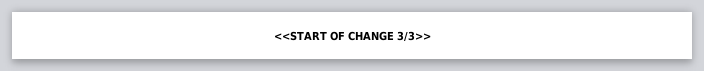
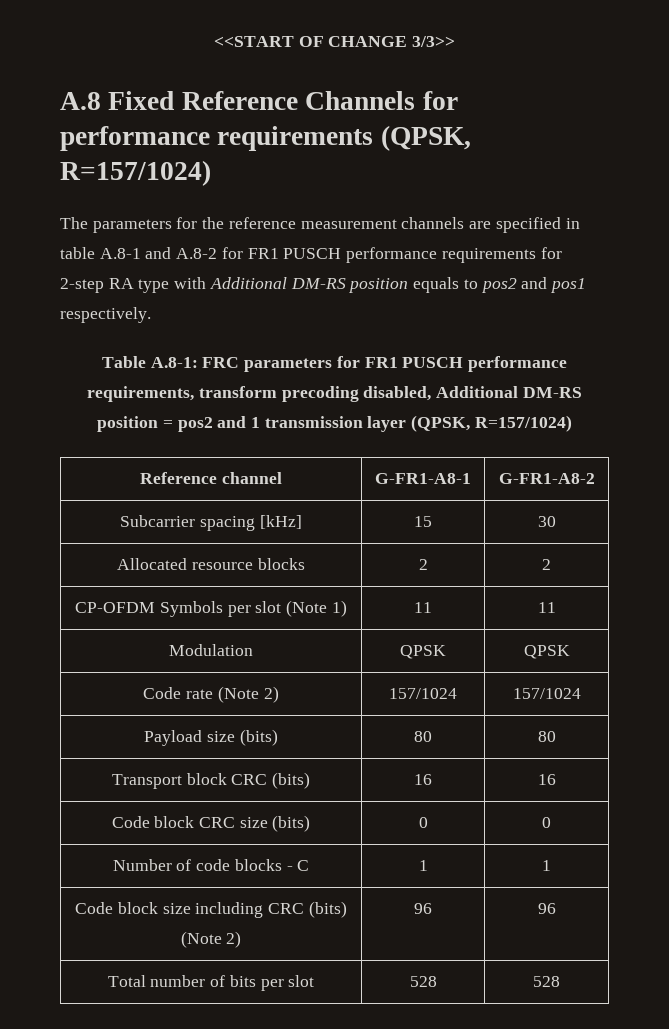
(431, 36) none -> [60,91,458,110] [60,125,471,151] [60,160,211,186] [60,217,580,233] [60,247,562,263] [60,277,586,293] [60,307,151,323] [101,356,568,372] [87,386,582,402] [97,415,572,432] [140,472,282,484] [375,473,471,484] [498,473,595,484] [120,515,302,531] [414,516,432,527] [537,516,556,527] [117,558,305,570] [418,559,428,570] [542,559,551,570] [75,600,347,617] [414,602,432,613] [537,602,556,613] [169,644,253,656] [400,645,446,659] [523,645,570,659] [143,686,279,703] [389,688,457,699] [512,688,581,699] [144,729,278,746] [414,731,432,742] [537,731,556,742] [111,772,311,789] [414,774,432,785] [537,774,556,785] [111,815,311,832] [418,817,428,828] [542,817,551,828] [112,859,310,871] [418,860,428,871] [542,860,551,871] [75,901,347,918] [180,931,242,948] [414,903,432,914] [537,903,556,914] [107,975,315,991] [409,976,437,987] [533,976,560,987] // A.8 Fixed Reference Channels for performance requirements (QPSK, R=157/1024) // The parameters for the reference measurement channels are specified in table A.8-1 and A.8-2 for FR1 PUSCH performance requirements for 2-step RA type with Additional DM-RS position equals to pos2 and pos1 respectively. // Table A.8-1: FRC parameters for FR1 PUSCH performance requirements, transform precoding disabled, Additional DM-RS position = pos2 and 1 transmission layer (QPSK, R=157/1024) // Reference channel | G-FR1-A8-1 | G-FR1-A8-2 // Subcarrier spacing [kHz] | 15 | 30 // Allocated resource blocks | 2 | 2 // CP-OFDM Symbols per slot (Note 1) | 11 | 11 // Modulation | QPSK | QPSK // Code rate (Note 2) | 157/1024 | 157/1024 // Payload size (bits) | 80 | 80 // Transport block CRC (bits) | 16 | 16 // Code block CRC size (bits) | 0 | 0 // Number of code blocks - C | 1 | 1 // Code block size including CRC (bits) (Note 2) | 96 | 96 // Total number of bits per slot | 528 | 528

